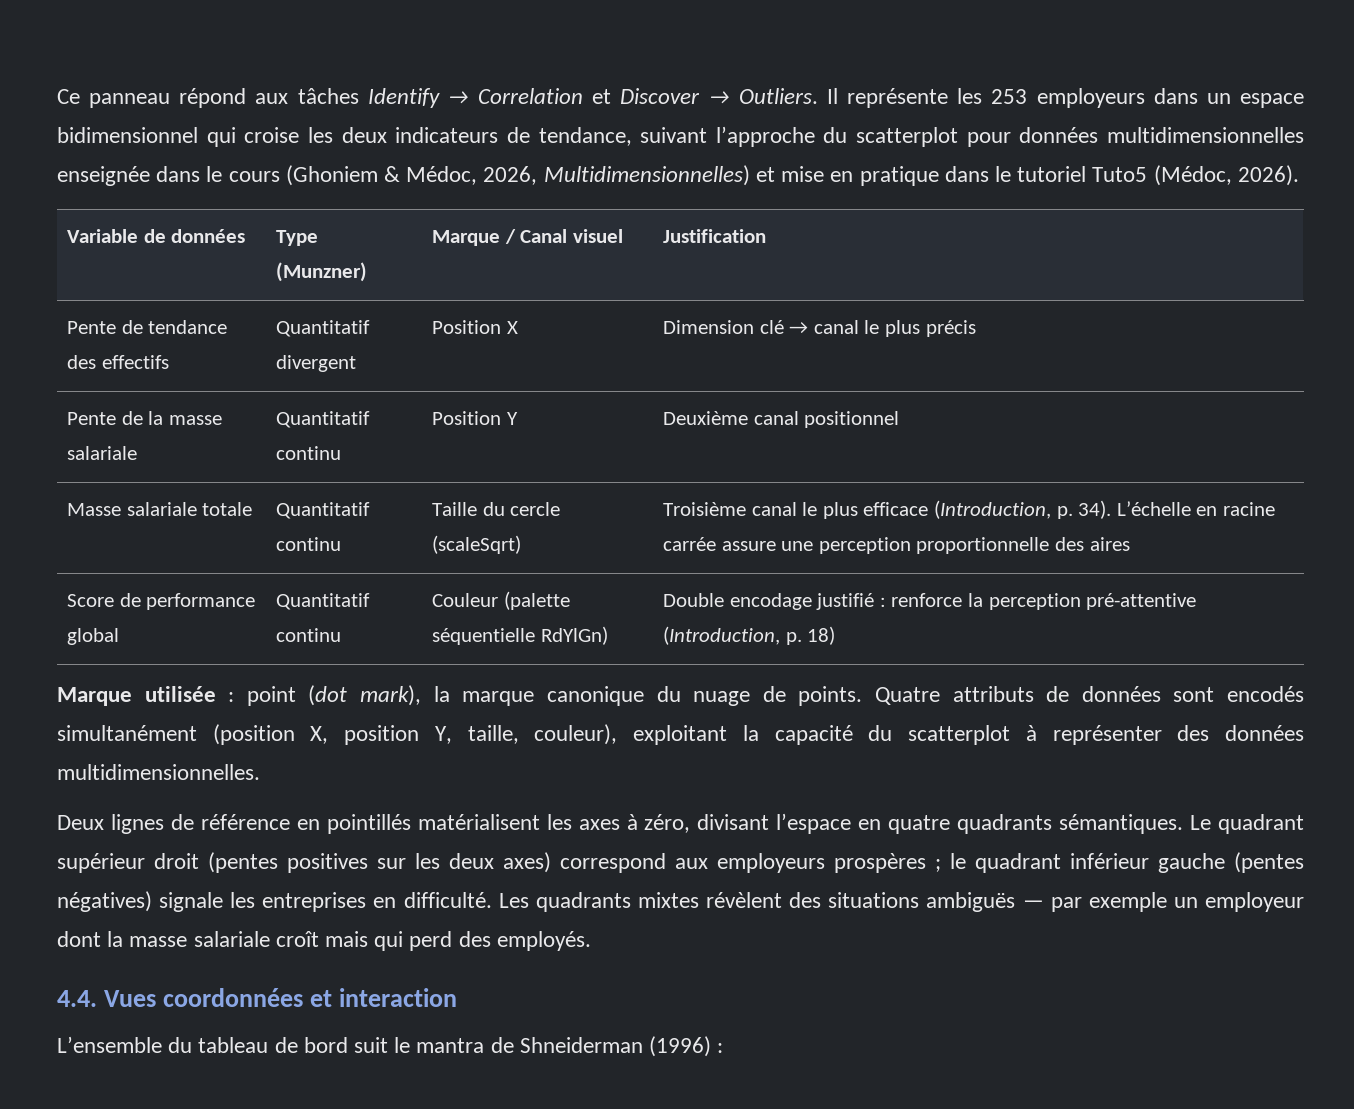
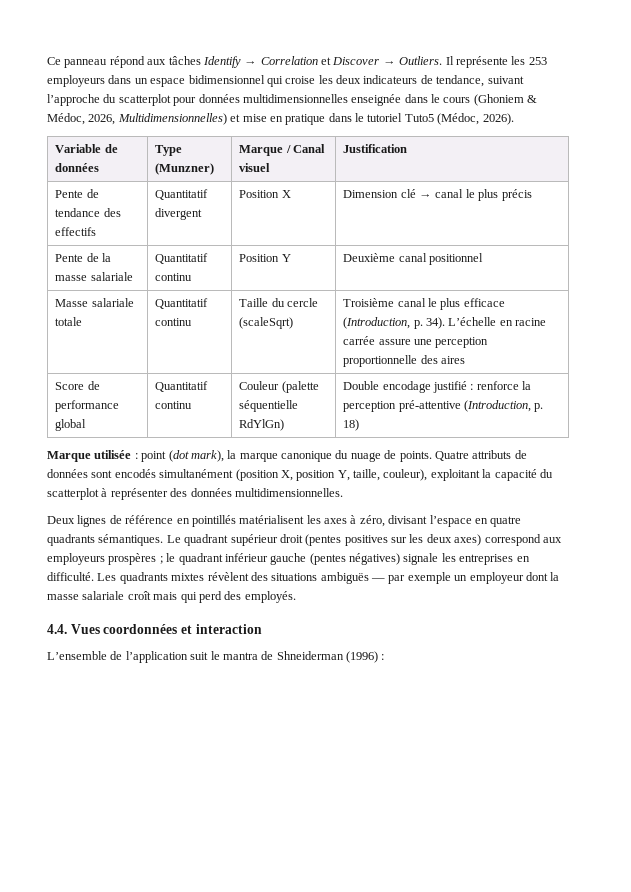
[168,1037,348,1053] du tableau de bord -> [110,651,188,663] de l’application

